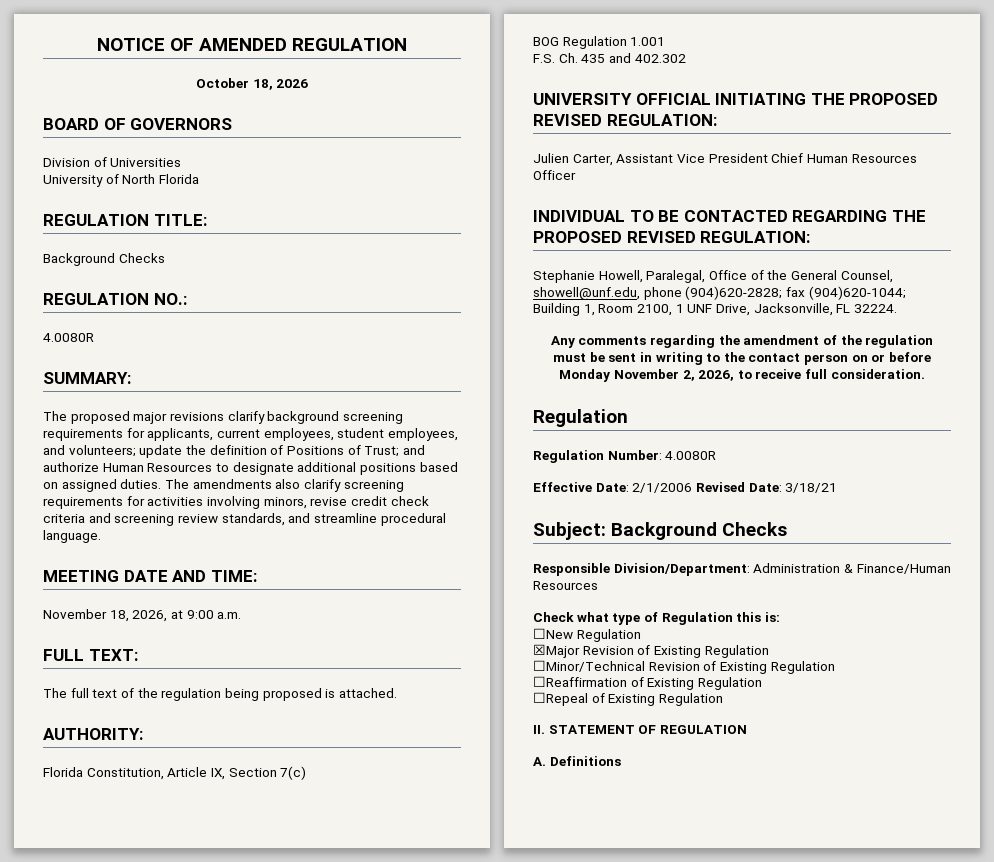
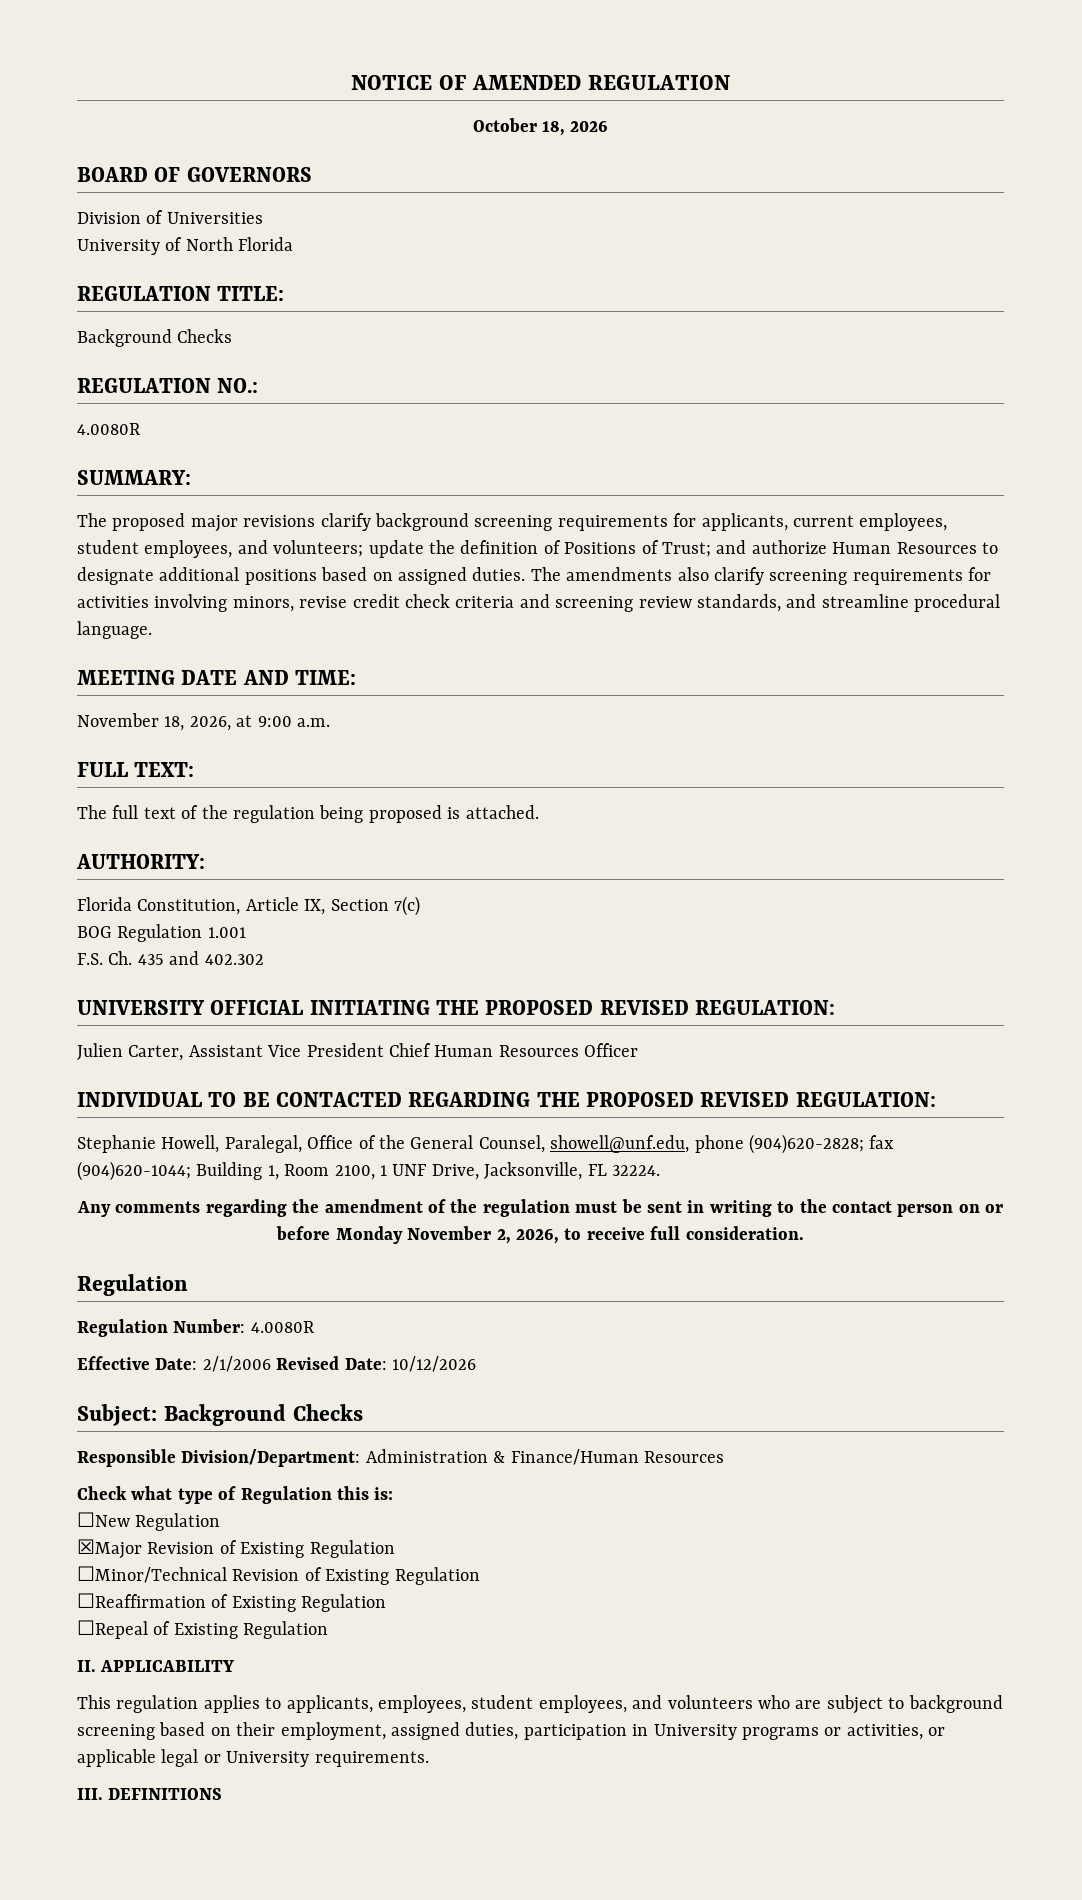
[785,483,838,493] 3/18/21 -> [392,1356,476,1372] 10/12/2026
[548,725,747,734] [533,756,621,766] STATEMENT OF REGULATION // A. Definitions -> [100,1660,235,1672] [77,1695,1003,1714] [77,1722,946,1740] [77,1749,429,1767] [77,1788,223,1800] APPLICABILITY // This regulation applies to applicants, employees, student employees, and volunteers who are subject to background screening based on their employment, assigned duties, participation in University programs or activities, or applicable legal or University requirements. // III. DEFINITIONS

